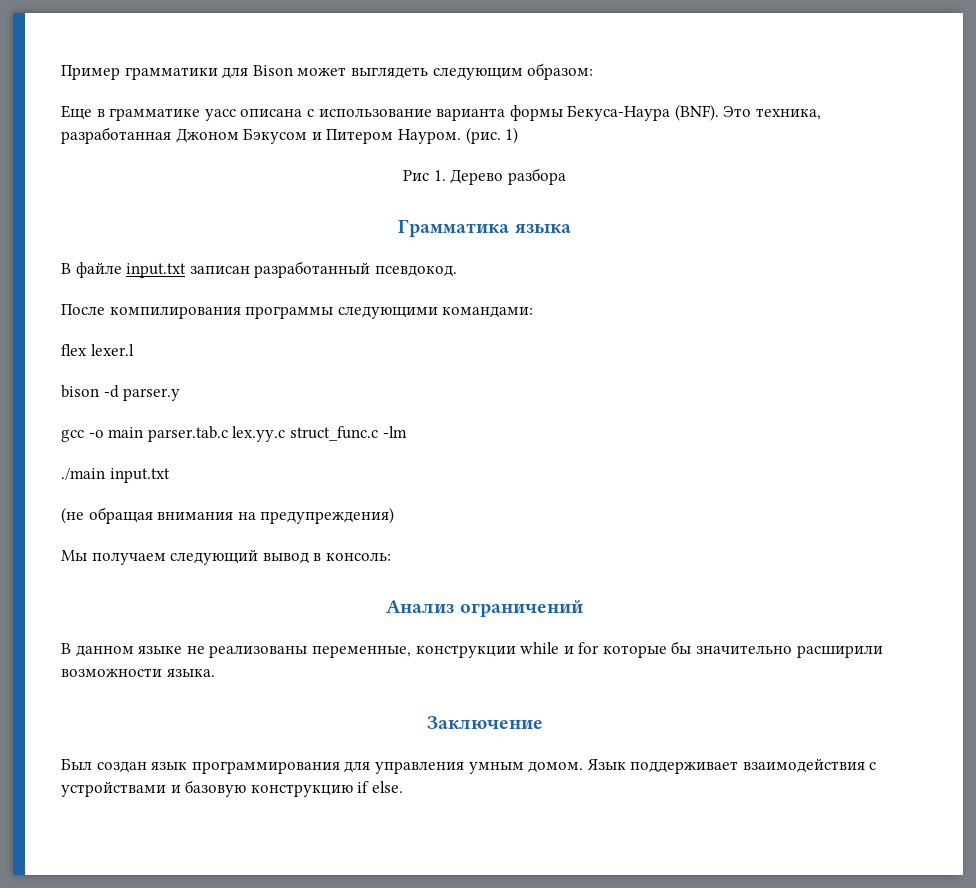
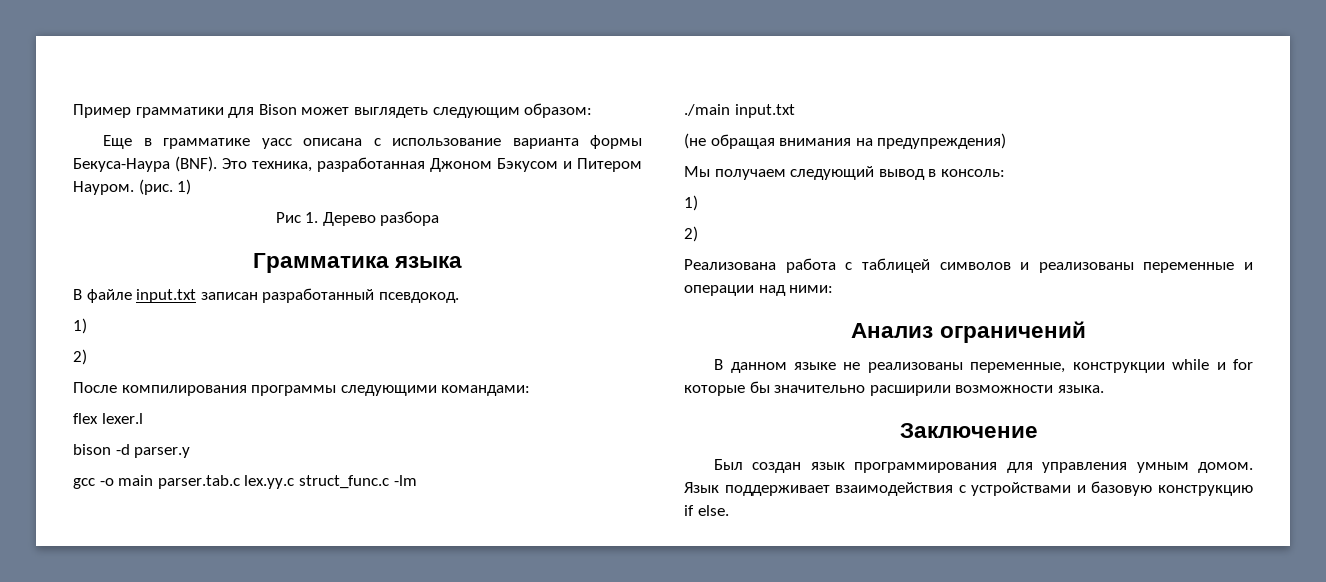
(457, 271) none -> [73,318,87,334] [73,349,87,365] // 1) // 2)
(391, 556) none -> [684,195,698,211] [684,226,698,242] [684,258,1253,273] [684,285,834,296] // 1) // 2) // Реализована работа с таблицей символов и реализованы переменные и операции над ними:

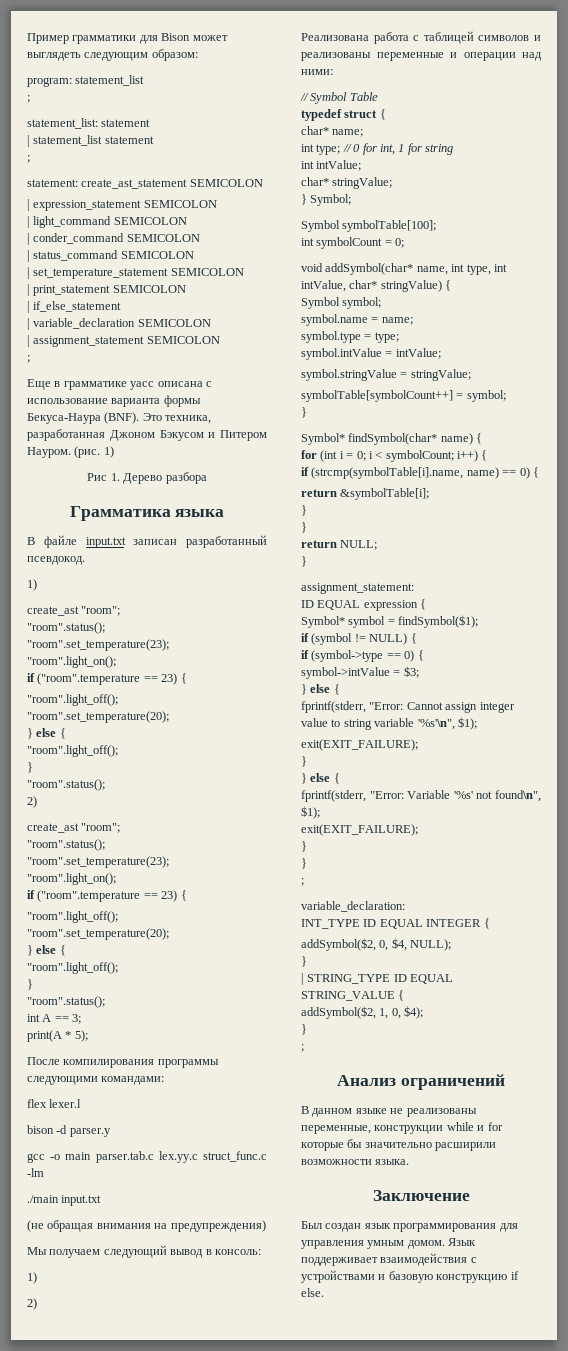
(593, 110) none -> [27,75,145,87] [27,95,30,103] [27,118,151,129] [27,135,154,147] [27,155,30,163] [27,179,263,189] [27,199,217,211] [27,216,187,228] [27,233,200,245] [27,250,194,262] [27,267,244,279] [27,284,186,296] [27,301,122,313] [27,318,211,330] [27,335,220,347] [27,355,30,363] // program: statement_list // ; // statement_list: statement // | statement_list statement // ; // statement: create_ast_statement SEMICOLON // | expression_statement SEMICOLON // | light_command SEMICOLON // | conder_command SEMICOLON // | status_command SEMICOLON // | set_temperature_statement SEMICOLON // | print_statement SEMICOLON // | if_else_statement // | variable_declaration SEMICOLON // | assignment_statement SEMICOLON // ;
[73,349,87,365] 2) -> [27,606,121,616] [27,622,105,634] [27,639,169,651] [27,656,116,668] [27,673,187,685] [27,694,118,706] [27,711,169,723] [27,728,66,739] [27,745,118,757] [27,762,33,773] [27,779,105,791] [27,796,37,808] [27,823,121,833] [27,839,105,851] [27,856,169,868] [27,873,116,885] [27,890,187,902] [27,911,118,923] [27,928,169,940] [27,945,66,956] [27,962,118,974] [27,979,33,990] [27,996,105,1008] [27,1014,82,1024] [27,1030,88,1042] create_ast "room"; // "room".status(); // "room".set_temperature(23); // "room".light_on(); // if ("room".temperature == 23) { // "room".light_off(); // "room".set_temperature(20); // } else { // "room".light_off(); // } // "room".status(); // 2) // create_ast "room"; // "room".status(); // "room".set_temperature(23); // "room".light_on(); // if ("room".temperature == 23) { // "room".light_off(); // "room".set_temperature(20); // } else { // "room".light_off(); // } // "room".status(); // int A == 3; // print(A * 5);
(834, 289) none -> [300,92,378,104] [301,109,386,121] [301,126,364,137] [301,143,453,155] [301,160,362,171] [301,177,393,189] [301,194,352,206] [301,220,437,232] [301,237,405,249] [301,263,507,275] [301,280,452,292] [301,297,382,309] [301,314,413,326] [301,331,399,343] [301,348,441,360] [301,369,471,381] [301,390,506,402] [301,407,307,418] [301,433,483,445] [301,450,488,462] [301,467,539,479] [301,488,430,500] [301,505,307,516] [301,522,307,533] [301,540,378,550] [301,556,307,567] [301,583,414,594] [301,599,427,611] [301,615,479,628] [301,633,417,645] [301,650,424,662] [301,666,419,679] [301,684,340,695] [301,701,515,713] [301,717,477,730] [301,739,418,751] [301,756,307,767] [301,773,340,784] [301,790,541,802] [301,806,320,819] [301,824,418,836] [301,841,307,852] [301,858,307,869] [301,878,304,886] [301,901,405,912] [301,918,490,929] [301,938,452,951] [301,956,307,967] [301,973,454,985] [301,990,405,1001] [301,1006,424,1019] [301,1024,307,1035] [301,1044,304,1052] // // Symbol Table // typedef struct { // char* name; // int type; // 0 for int, 1 for string // int intValue; // char* stringValue; // } Symbol; // Symbol symbolTable[100]; // int symbolCount = 0; // void addSymbol(char* name, int type, int intValue, char* stringValue) { // Symbol symbol; // symbol.name = name; // symbol.type = type; // symbol.intValue = intValue; // symbol.stringValue = stringValue; // symbolTable[symbolCount++] = symbol; // } // Symbol* findSymbol(char* name) { // for (int i = 0; i < symbolCount; i++) { // if (strcmp(symbolTable[i].name, name) == 0) { // return &symbolTable[i]; // } // } // return NULL; // } // assignment_statement: // ID EQUAL expression { // Symbol* symbol = findSymbol($1); // if (symbol != NULL) { // if (symbol->type == 0) { // symbol->intValue = $3; // } else { // fprintf(stderr, "Error: Cannot assign integer value to string variable '%s'\n", $1); // exit(EXIT_FAILURE); // } // } else { // fprintf(stderr, "Error: Variable '%s' not found\n", $1); // exit(EXIT_FAILURE); // } // } // ; // variable_declaration: // INT_TYPE ID EQUAL INTEGER { // addSymbol($2, 0, $4, NULL); // } // | STRING_TYPE ID EQUAL STRING_VALUE { // addSymbol($2, 1, 0, $4); // } // ;

